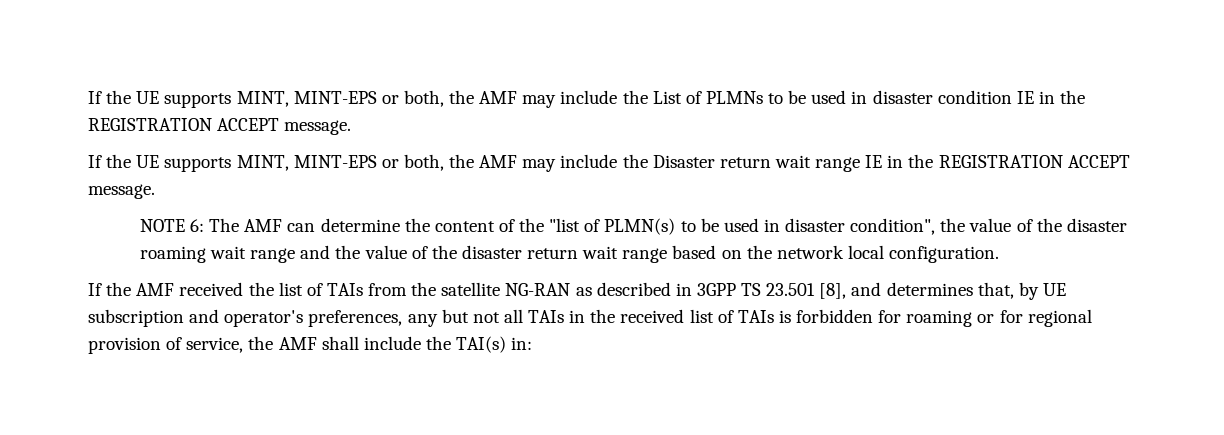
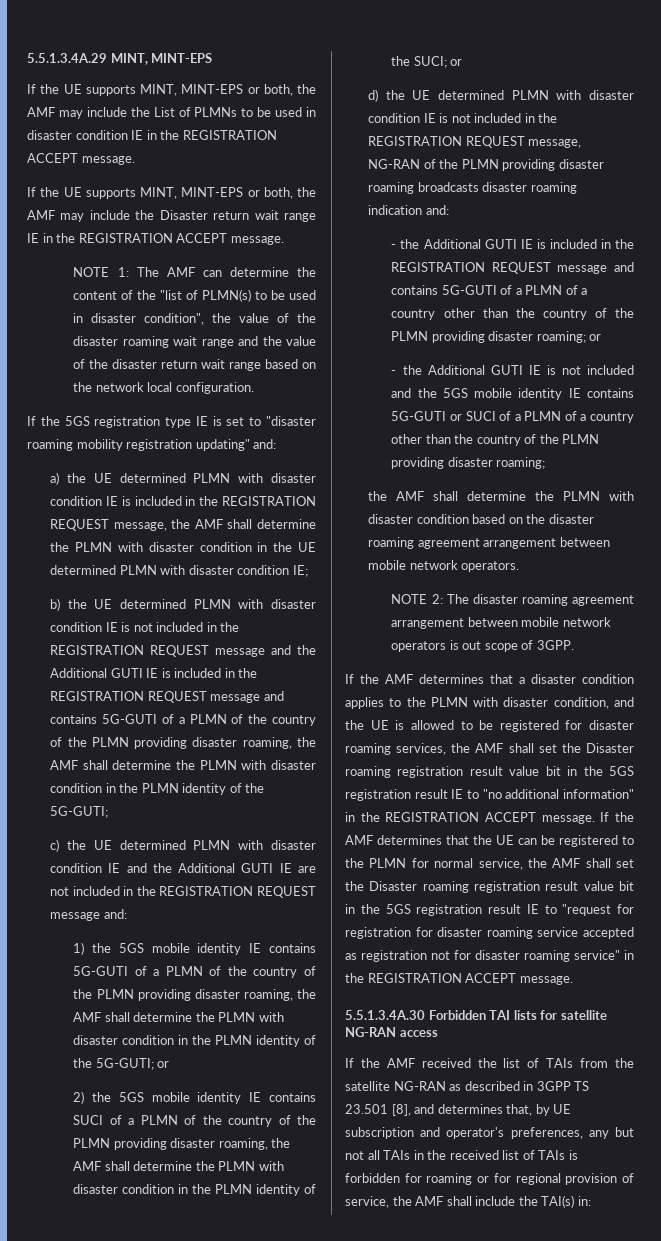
(88, 97) none -> [27,53,213,65] 5.5.1.3.4A.29 MINT, MINT-EPS //
[190,219,205,232] 6: -> [117,267,129,277] 1:
(1000, 254) none -> [27,416,316,428] [27,439,277,451] [50,472,316,485] [50,496,316,506] [50,519,316,531] [50,542,316,552] [50,565,308,577] [50,598,316,611] [50,622,240,632] [50,645,316,657] [50,668,258,678] [50,691,284,703] [50,714,316,726] [50,737,316,749] [50,760,316,770] [50,783,265,795] [50,806,109,818] [50,839,316,852] [50,863,316,873] [50,886,316,898] [50,909,127,921] [73,942,316,955] [73,966,316,978] [73,989,316,1001] [73,1012,284,1022] [73,1035,316,1047] [73,1058,170,1070] [73,1091,316,1104] [73,1115,317,1127] [73,1138,291,1150] [73,1161,284,1171] [73,1184,316,1196] [391,56,463,68] [368,89,634,102] [368,113,558,123] [368,136,582,148] [368,159,604,171] [368,182,577,194] [368,205,449,215] [391,239,634,249] [391,262,634,274] [391,285,588,295] [391,308,634,320] [391,331,602,343] [391,365,634,375] [391,388,634,400] [391,411,634,423] [391,434,600,446] [391,457,546,469] [368,491,634,501] [368,514,594,524] [368,537,610,549] [368,560,520,572] [391,594,634,606] [391,617,611,629] [391,640,574,652] [345,674,634,684] [345,697,634,709] [345,720,634,732] [345,743,634,755] [345,766,634,778] [345,789,634,801] [345,812,634,824] [345,835,634,847] [345,858,634,870] [345,881,634,893] [345,904,634,916] [345,927,634,939] [345,950,634,962] [345,973,573,985] [345,1010,607,1020] [345,1027,438,1037] // If the 5GS registration type IE is set to "disaster roaming mobility registration updating" and: // a) the UE determined PLMN with disaster condition IE is included in the REGISTRATION REQUEST message, the AMF shall determine the PLMN with disaster condition in the UE determined PLMN with disaster condition IE; // b) the UE determined PLMN with disaster condition IE is not included in the REGISTRATION REQUEST message and the Additional GUTI IE is included in the REGISTRATION REQUEST message and contains 5G-GUTI of a PLMN of the country of the PLMN providing disaster roaming, the AMF shall determine the PLMN with disaster condition in the PLMN identity of the 5G-GUTI; // c) the UE determined PLMN with disaster condition IE and the Additional GUTI IE are not included in the REGISTRATION REQUEST message and: // 1) the 5GS mobile identity IE contains 5G-GUTI of a PLMN of the country of the PLMN providing disaster roaming, the AMF shall determine the PLMN with disaster condition in the PLMN identity of the 5G-GUTI; or // 2) the 5GS mobile identity IE contains SUCI of a PLMN of the country of the PLMN providing disaster roaming, the AMF shall determine the PLMN with disaster condition in the PLMN identity of the SUCI; or // d) the UE determined PLMN with disaster condition IE is not included in the REGISTRATION REQUEST message, NG-RAN of the PLMN providing disaster roaming broadcasts disaster roaming indication and: // - the Additional GUTI IE is included in the REGISTRATION REQUEST message and contains 5G-GUTI of a PLMN of a country other than the country of the PLMN providing disaster roaming; or // - the Additional GUTI IE is not included and the 5GS mobile identity IE contains 5G-GUTI or SUCI of a PLMN of a country other than the country of the PLMN providing disaster roaming; // the AMF shall determine the PLMN with disaster condition based on the disaster roaming agreement arrangement between mobile network operators. // NOTE 2: The disaster roaming agreement arrangement between mobile network operators is out scope of 3GPP. // If the AMF determines that a disaster condition applies to the PLMN with disaster condition, and the UE is allowed to be registered for disaster roaming services, the AMF shall set the Disaster roaming registration result value bit in the 5GS registration result IE to "no additional information" in the REGISTRATION ACCEPT message. If the AMF determines that the UE can be registered to the PLMN for normal service, the AMF shall set the Disaster roaming registration result value bit in the 5GS registration result IE to "request for registration for disaster roaming service accepted as registration not for disaster roaming service" in the REGISTRATION ACCEPT message. // 5.5.1.3.4A.30 Forbidden TAI lists for satellite NG-RAN access

